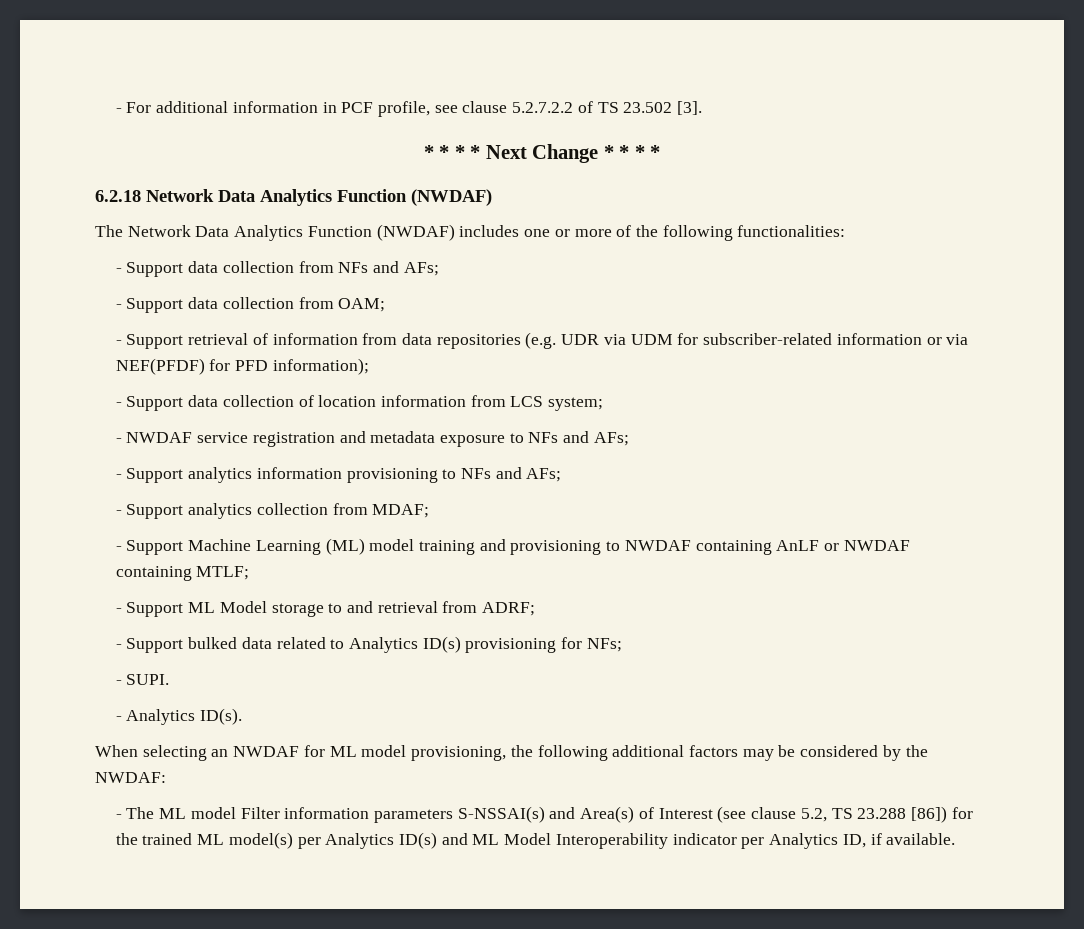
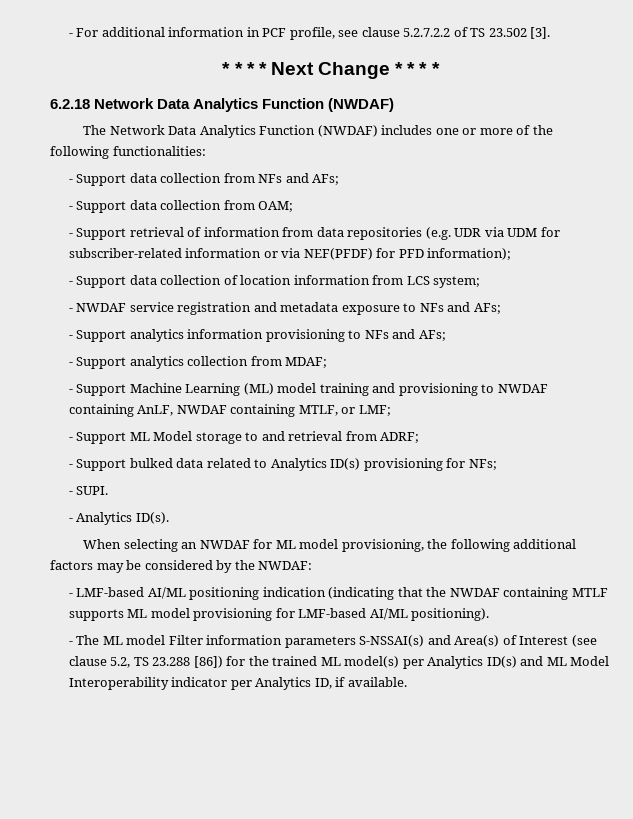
[776,540,910,551] [115,566,250,581] AnLF or NWDAF containing MTLF; -> [137,404,391,417] AnLF, NWDAF containing MTLF, or LMF;
(166, 777) none -> [68,587,608,600] [68,608,490,621] // - LMF-based AI/ML positioning indication (indicating that the NWDAF containing MTLF supports ML model provisioning for LMF-based AI/ML positioning).

